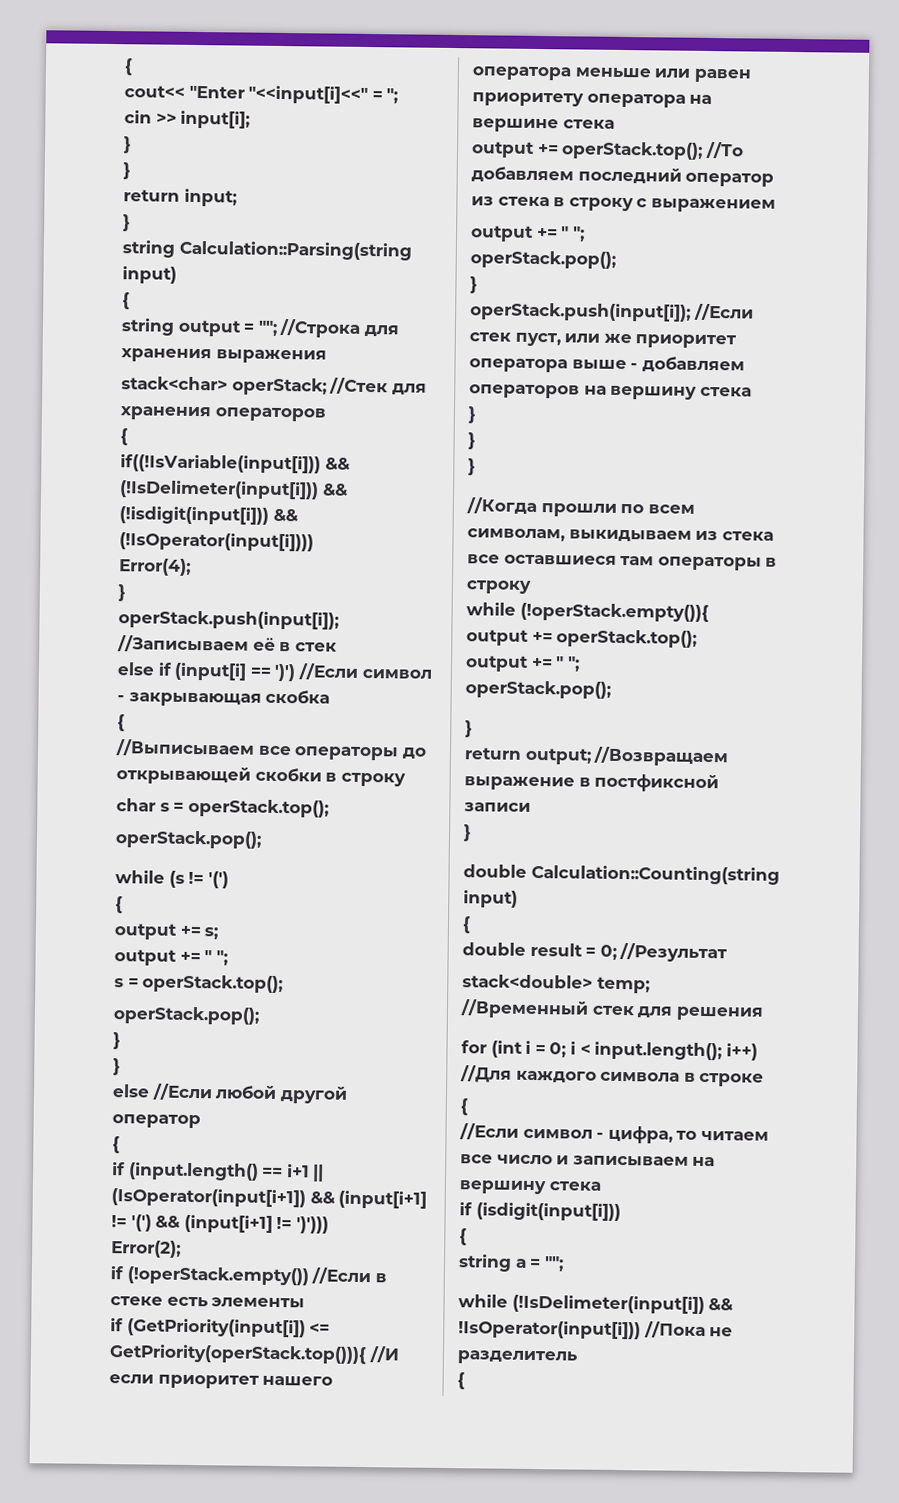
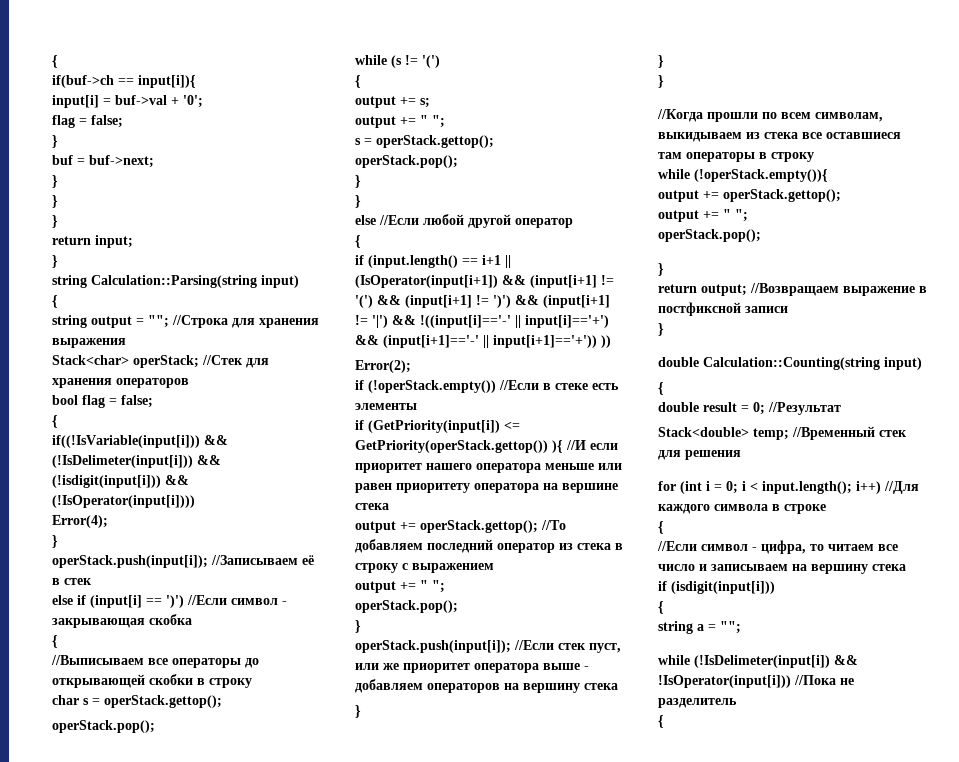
[124,58,133,76] [124,85,399,105] [124,110,251,129] { // cout<< "Enter "<<input[i]<<" = "; // cin >> input[i]; -> [52,55,58,68] [52,75,196,88] [52,95,203,108] [52,115,123,128] [52,135,58,148] [52,155,154,168] [52,175,58,188] { // if(buf->ch == input[i]){ // input[i] = buf->val + '0'; // flag = false; // } // buf = buf->next; // }
[121,376,228,391] stack<char> -> [52,355,129,365] Stack<char>
(327, 414) none -> [52,395,153,408] // bool flag = false;
[187,798,329,818] operStack.top(); -> [104,695,222,708] operStack.gettop();
[142,974,284,994] operStack.top(); -> [376,135,494,148] operStack.gettop();
[295,1216,329,1234] ')'))) -> [493,295,610,308] [355,315,609,328] [355,335,611,348] ')') && (input[i+1] != '|') && !((input[i]=='-' || input[i]=='+') && (input[i+1]=='-' || input[i+1]=='+')) ))
[109,1344,367,1365] GetPriority(operStack.top())){ -> [355,440,563,453] GetPriority(operStack.gettop()) ){
[561,141,704,160] operStack.top(); -> [420,520,538,533] operStack.gettop();
[556,629,698,648] operStack.top(); -> [723,189,841,202] operStack.gettop();
[462,974,593,989] stack<double> -> [658,427,749,437] Stack<double>

